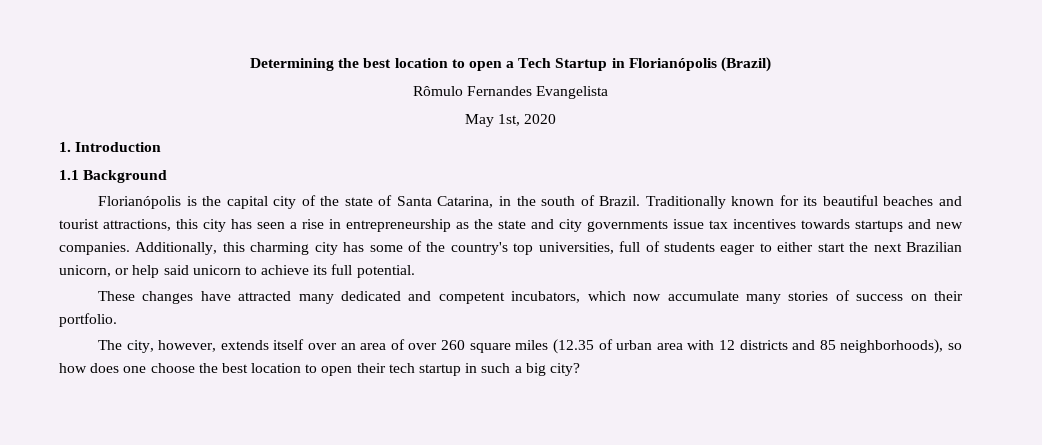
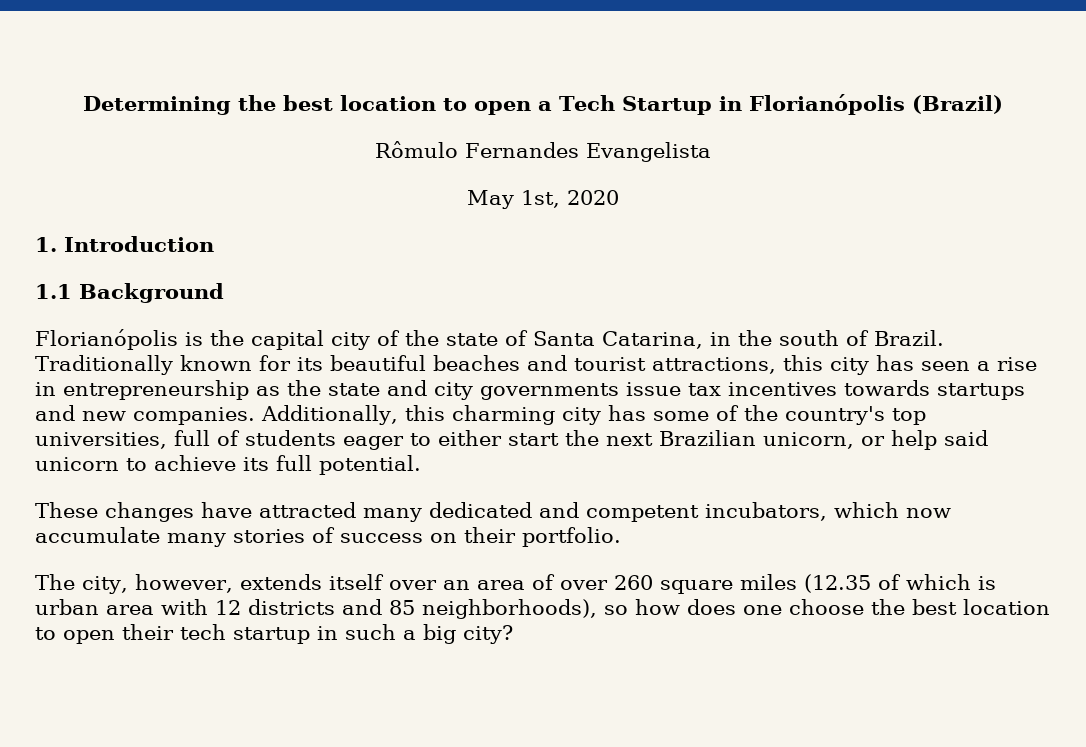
(613, 344) none -> [905,574,996,590] which is

